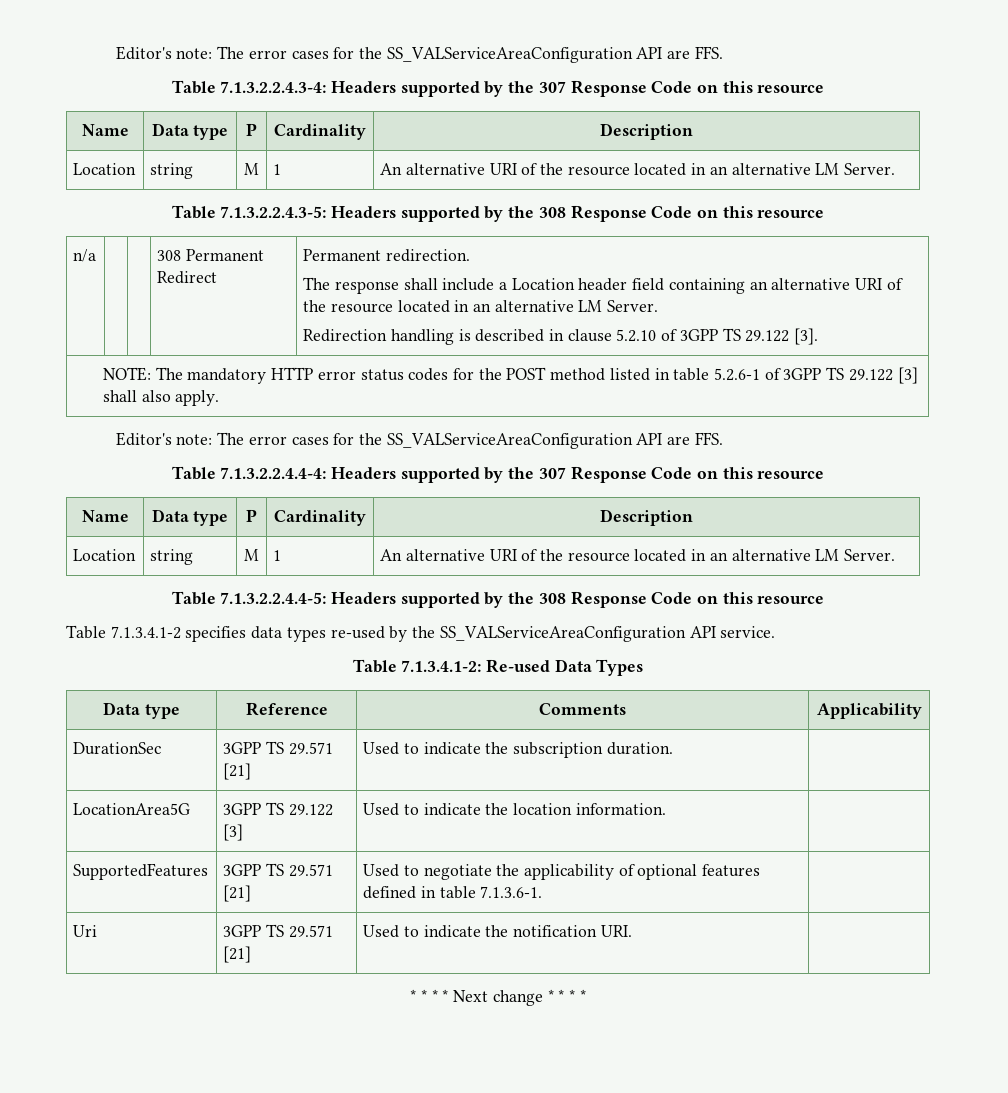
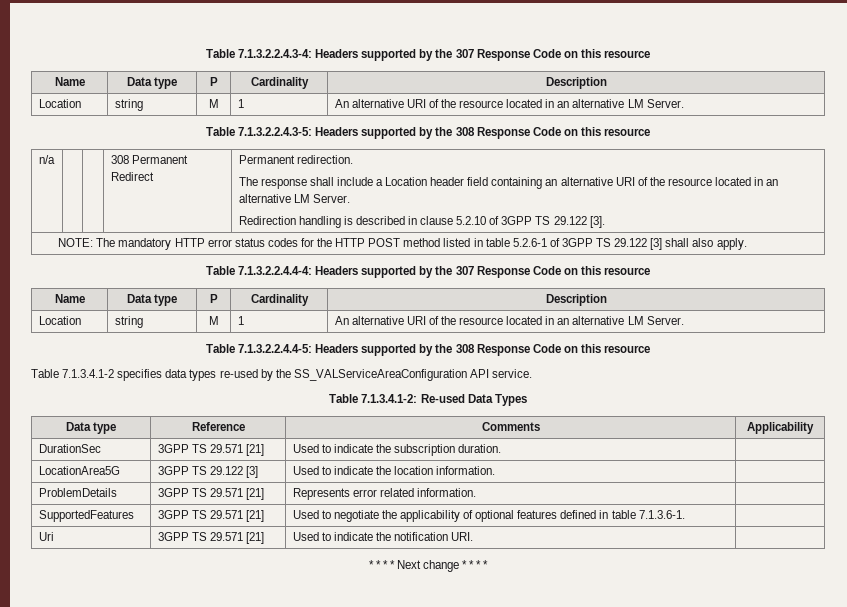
[115,46,723,63] Editor's note: The error cases for the SS_VALServiceAreaConfiguration API are FFS. // -> (205, 53) none
(502, 374) none -> [335,238,366,247] HTTP
[115,432,723,449] // Editor's note: The error cases for the SS_VALServiceAreaConfiguration API are FFS. -> (747, 244) none
(666, 809) none -> [38,488,117,497] [157,488,264,500] [292,488,476,500] // ProblemDetails | 3GPP TS 29.571 [21] | Represents error related information. |

